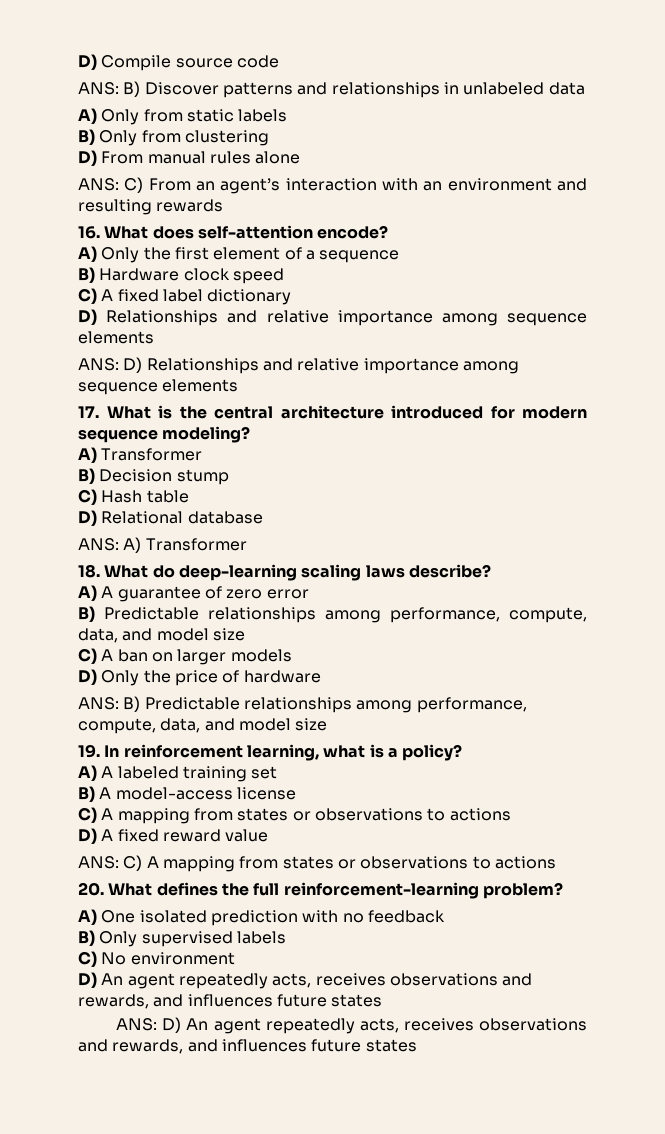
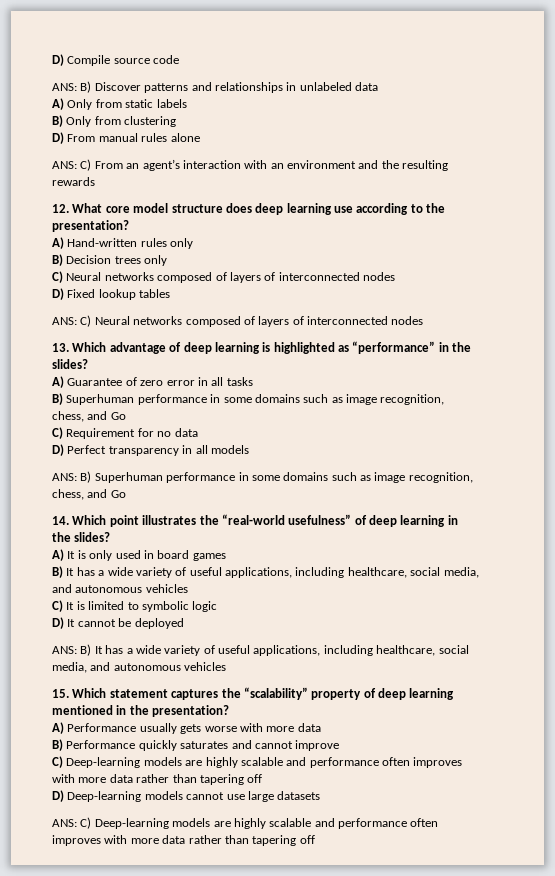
(587, 184) none -> [381,160,399,169] the
[78,225,389,239] [78,246,400,263] [78,267,284,284] [78,288,292,305] [78,309,588,326] [78,331,154,344] [78,357,519,374] [78,379,239,395] [78,405,587,419] [78,426,251,443] [78,447,203,463] 16. What does self-attention encode? // A) Only the first element of a sequence // B) Hardware clock speed // C) A fixed label dictionary // D) Relationships and relative importance among sequence elements // ANS: D) Relationships and relative importance among sequence elements // 17. What is the central architecture introduced for modern sequence modeling? // A) Transformer -> [52,203,446,215] [52,220,129,232] [52,237,194,249] 12. What core model structure does deep learning use according to the presentation? // A) Hand-written rules only
[176,469,229,485] [78,489,189,505] [78,510,263,526] [78,537,247,553] [78,564,491,581] [78,585,201,602] stump // C) Hash table // D) Relational database // ANS: A) Transformer // 18. What do deep-learning scaling laws describe? // A) A guarantee -> [114,255,168,266] [52,271,395,283] [52,288,171,300] [52,315,424,327] [52,341,472,354] [52,359,88,369] [52,376,123,388] trees only // C) Neural networks composed of layers of interconnected nodes // D) Fixed lookup tables // ANS: C) Neural networks composed of layers of interconnected nodes // 13. Which advantage of deep learning is highlighted as “performance” in the slides? // A) Guarantee
[78,606,587,623] [78,628,245,643] [78,648,292,665] [78,669,321,686] [78,696,527,713] [78,718,328,734] [78,744,463,761] [78,765,278,782] [78,786,296,802] [78,807,511,824] [78,828,269,844] [78,855,556,872] [78,882,563,899] [78,909,445,926] [78,930,286,947] [78,951,235,967] [78,972,533,989] [78,994,383,1009] [116,1017,587,1034] [78,1039,417,1054] // B) Predictable relationships among performance, compute, data, and model size // C) A ban on larger models // D) Only the price of hardware // ANS: B) Predictable relationships among performance, compute, data, and model size // 19. In reinforcement learning, what is a policy? // A) A labeled training set // B) A model-access license // C) A mapping from states or observations to actions // D) A fixed reward value // ANS: C) A mapping from states or observations to actions // 20. What defines the full reinforcement-learning problem? // A) One isolated prediction with no feedback // B) Only supervised labels // C) No environment // D) An agent repeatedly acts, receives observations and rewards, and influences future states // ANS: D) An agent repeatedly acts, receives observations and rewards, and influences future states -> [197,377,253,386] [52,393,445,405] [52,411,126,422] [52,427,198,439] [52,444,249,456] [52,471,473,483] [52,489,126,500] [52,514,458,527] [52,532,111,542] [52,549,226,561] [52,566,479,578] [52,584,188,593] [52,600,218,612] [52,617,184,629] [52,644,469,656] [52,662,227,673] [52,687,455,700] [52,705,230,717] [52,722,321,734] [52,739,340,751] [52,756,463,768] [52,774,263,785] [52,790,321,802] [52,817,439,829] [52,835,315,846] in all tasks // B) Superhuman performance in some domains such as image recognition, chess, and Go // C) Requirement for no data // D) Perfect transparency in all models // ANS: B) Superhuman performance in some domains such as image recognition, chess, and Go // 14. Which point illustrates the “real-world usefulness” of deep learning in the slides? // A) It is only used in board games // B) It has a wide variety of useful applications, including healthcare, social media, and autonomous vehicles // C) It is limited to symbolic logic // D) It cannot be deployed // ANS: B) It has a wide variety of useful applications, including healthcare, social media, and autonomous vehicles // 15. Which statement captures the “scalability” property of deep learning mentioned in the presentation? // A) Performance usually gets worse with more data // B) Performance quickly saturates and cannot improve // C) Deep-learning models are highly scalable and performance often improves with more data rather than tapering off // D) Deep-learning models cannot use large datasets // ANS: C) Deep-learning models are highly scalable and performance often improves with more data rather than tapering off

